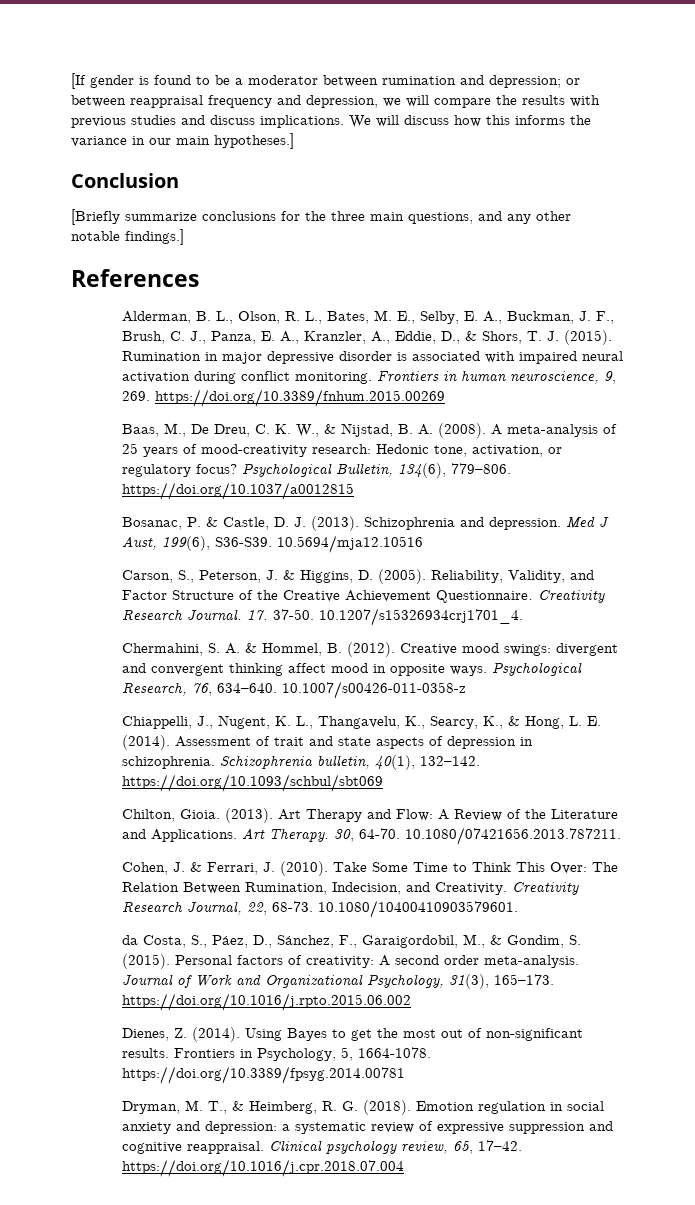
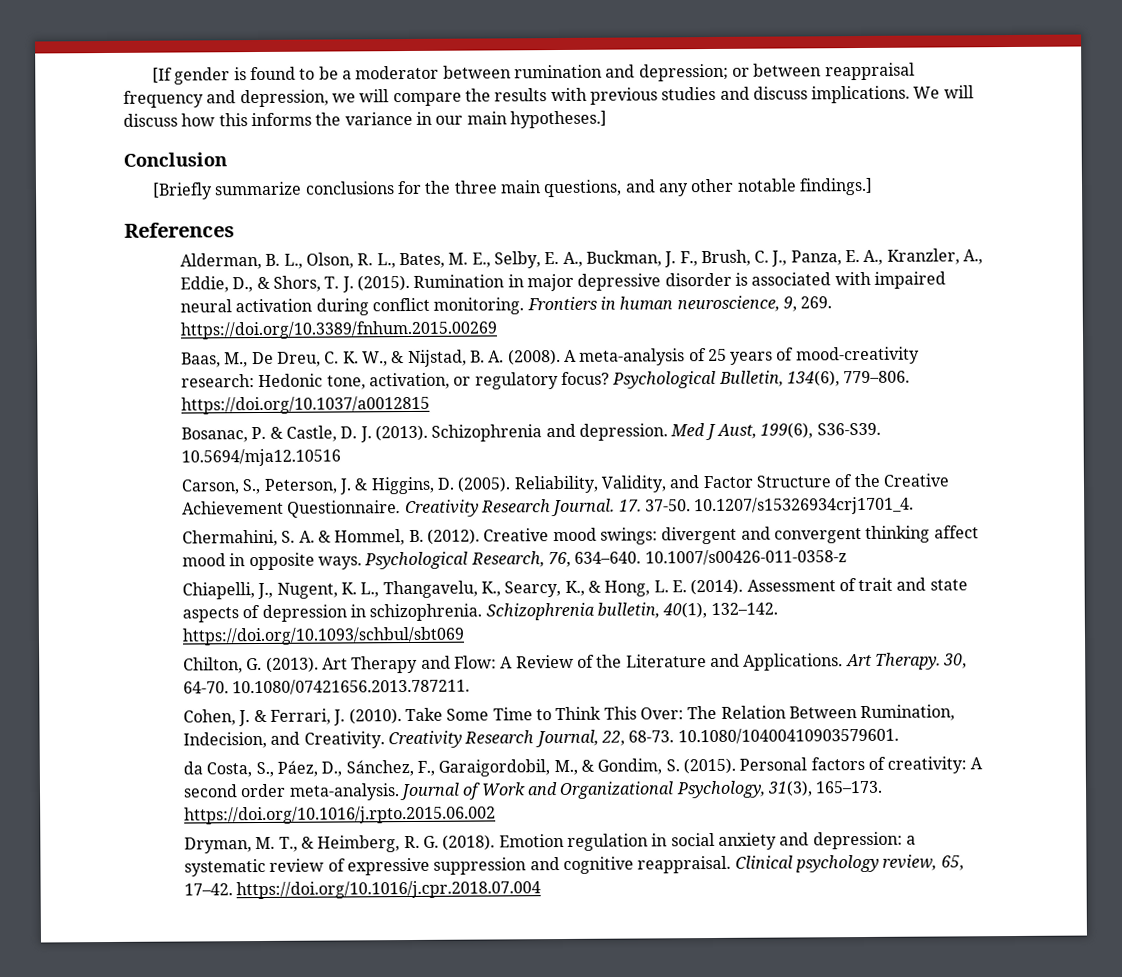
[122,716,193,729] Chiappelli, -> [182,582,256,600] Chiapelli,
[180,809,221,819] Gioia. -> [246,657,263,671] G.
[122,1027,584,1042] [122,1047,432,1061] [122,1066,406,1084] // Dienes, Z. (2014). Using Bayes to get the most out of non-significant results. Frontiers in Psychology, 5, 1664-1078. https://doi.org/10.3389/fpsyg.2014.00781 -> (497, 815) none

